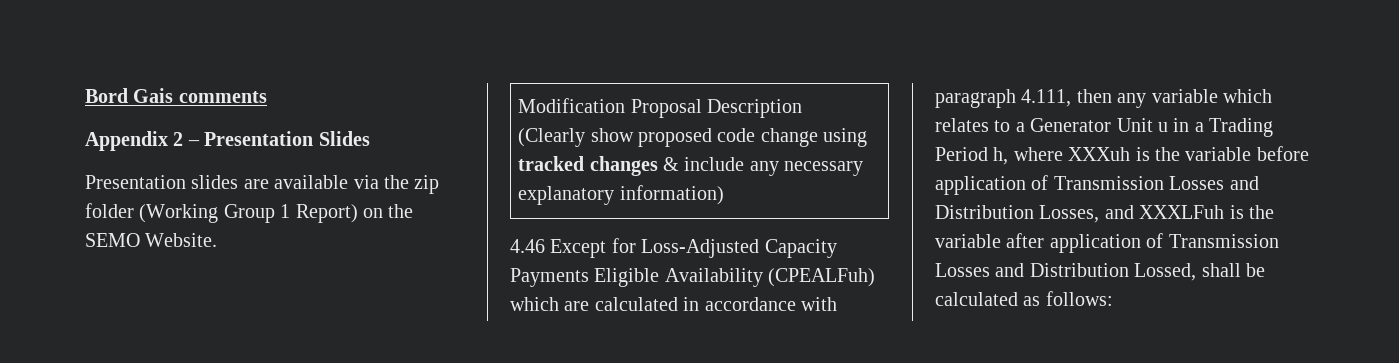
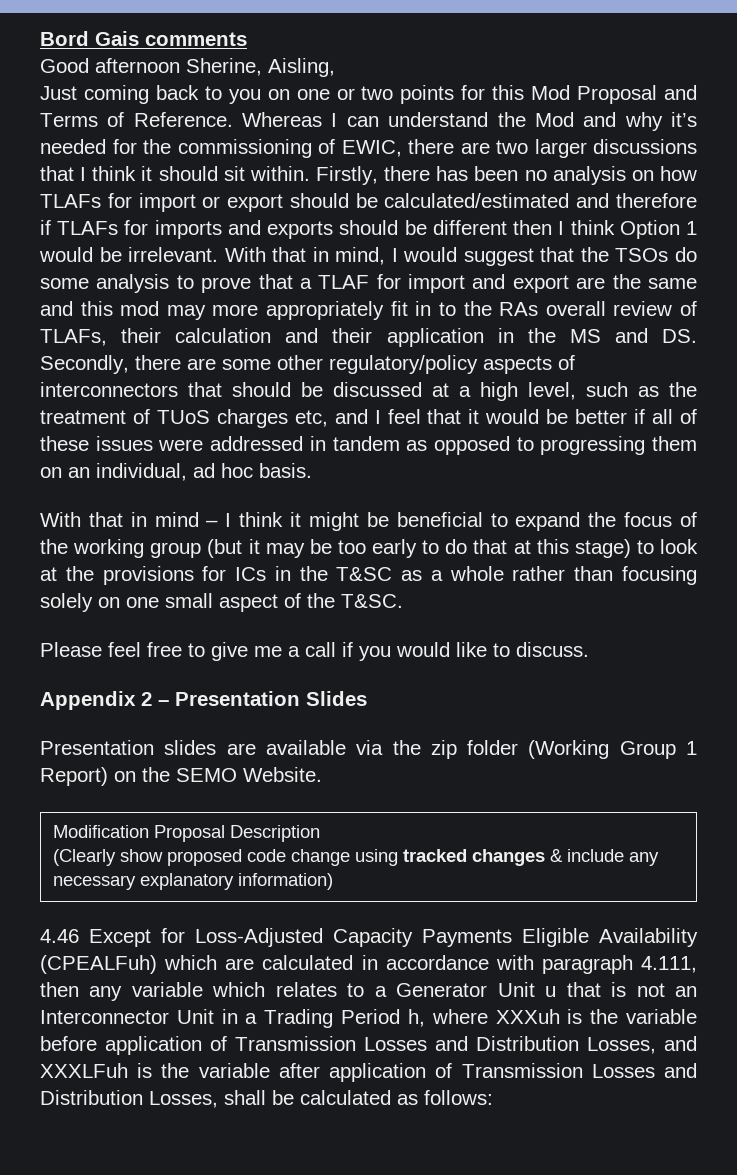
(267, 97) none -> [40,58,335,77] [40,85,698,104] [40,112,698,131] [40,139,697,158] [40,166,697,185] [40,193,697,212] [40,220,698,239] [39,247,698,266] [40,274,697,293] [40,301,698,320] [40,328,698,347] [40,355,575,374] [40,382,697,401] [40,409,697,428] [40,436,697,455] [40,463,312,481] [40,512,698,531] [40,539,698,558] [40,566,697,585] [40,593,403,612] [40,642,589,661] // Good afternoon Sherine, Aisling, // Just coming back to you on one or two points for this Mod Proposal and Terms of Reference. Whereas I can understand the Mod and why it’s needed for the commissioning of EWIC, there are two larger discussions that I think it should sit within. Firstly, there has been no analysis on how TLAFs for import or export should be calculated/estimated and therefore if TLAFs for imports and exports should be different then I think Option 1 would be irrelevant. With that in mind, I would suggest that the TSOs do some analysis to prove that a TLAF for import and export are the same and this mod may more appropriately fit in to the RAs overall review of TLAFs, their calculation and their application in the MS and DS. Secondly, there are some other regulatory/policy aspects of interconnectors that should be discussed at a high level, such as the treatment of TUoS charges etc, and I feel that it would be better if all of these issues were addressed in tandem as opposed to progressing them on an individual, ad hoc basis. // With that in mind – I think it might be beneficial to expand the focus of the working group (but it may be too early to do that at this stage) to look at the provisions for ICs in the T&SC as a whole rather than focusing solely on one small aspect of the T&SC. // Please feel free to give me a call if you would like to discuss.
(1168, 127) none -> [566,982,697,997] [40,1009,214,1024] that is not an Interconnector Unit
[1134,263,1197,281] Lossed, -> [149,1091,218,1108] Losses,

